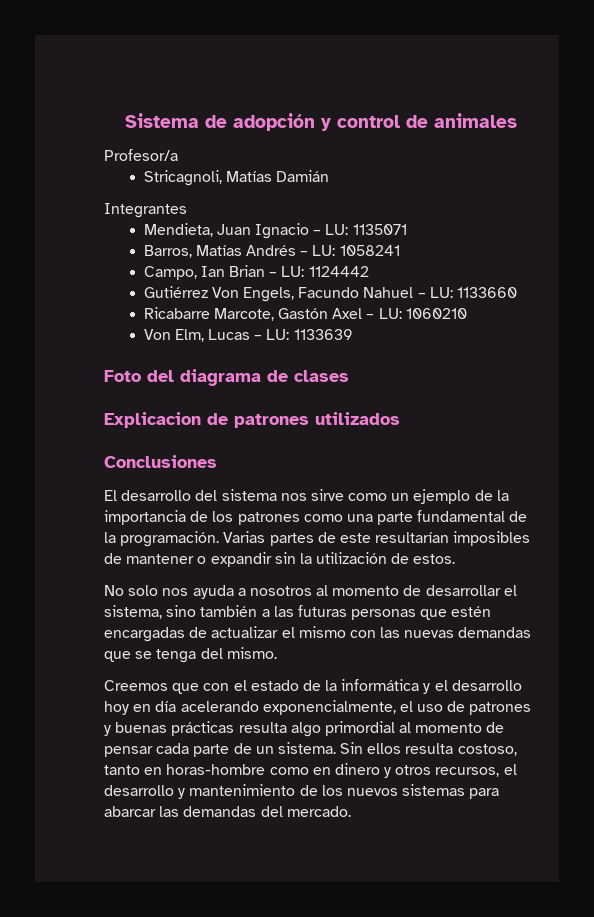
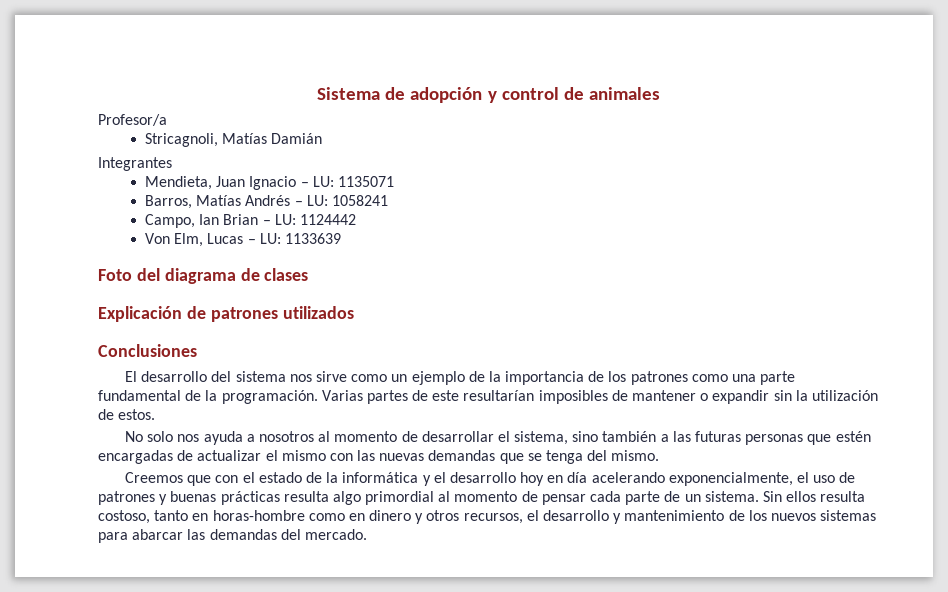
[143,286,518,302] [143,307,467,321] // Gutiérrez Von Engels, Facundo Nahuel – LU: 1133660 // Ricabarre Marcote, Gastón Axel – LU: 1060210 -> (356, 219) none
[104,412,201,428] Explicacion -> [98,306,182,322] Explicación

